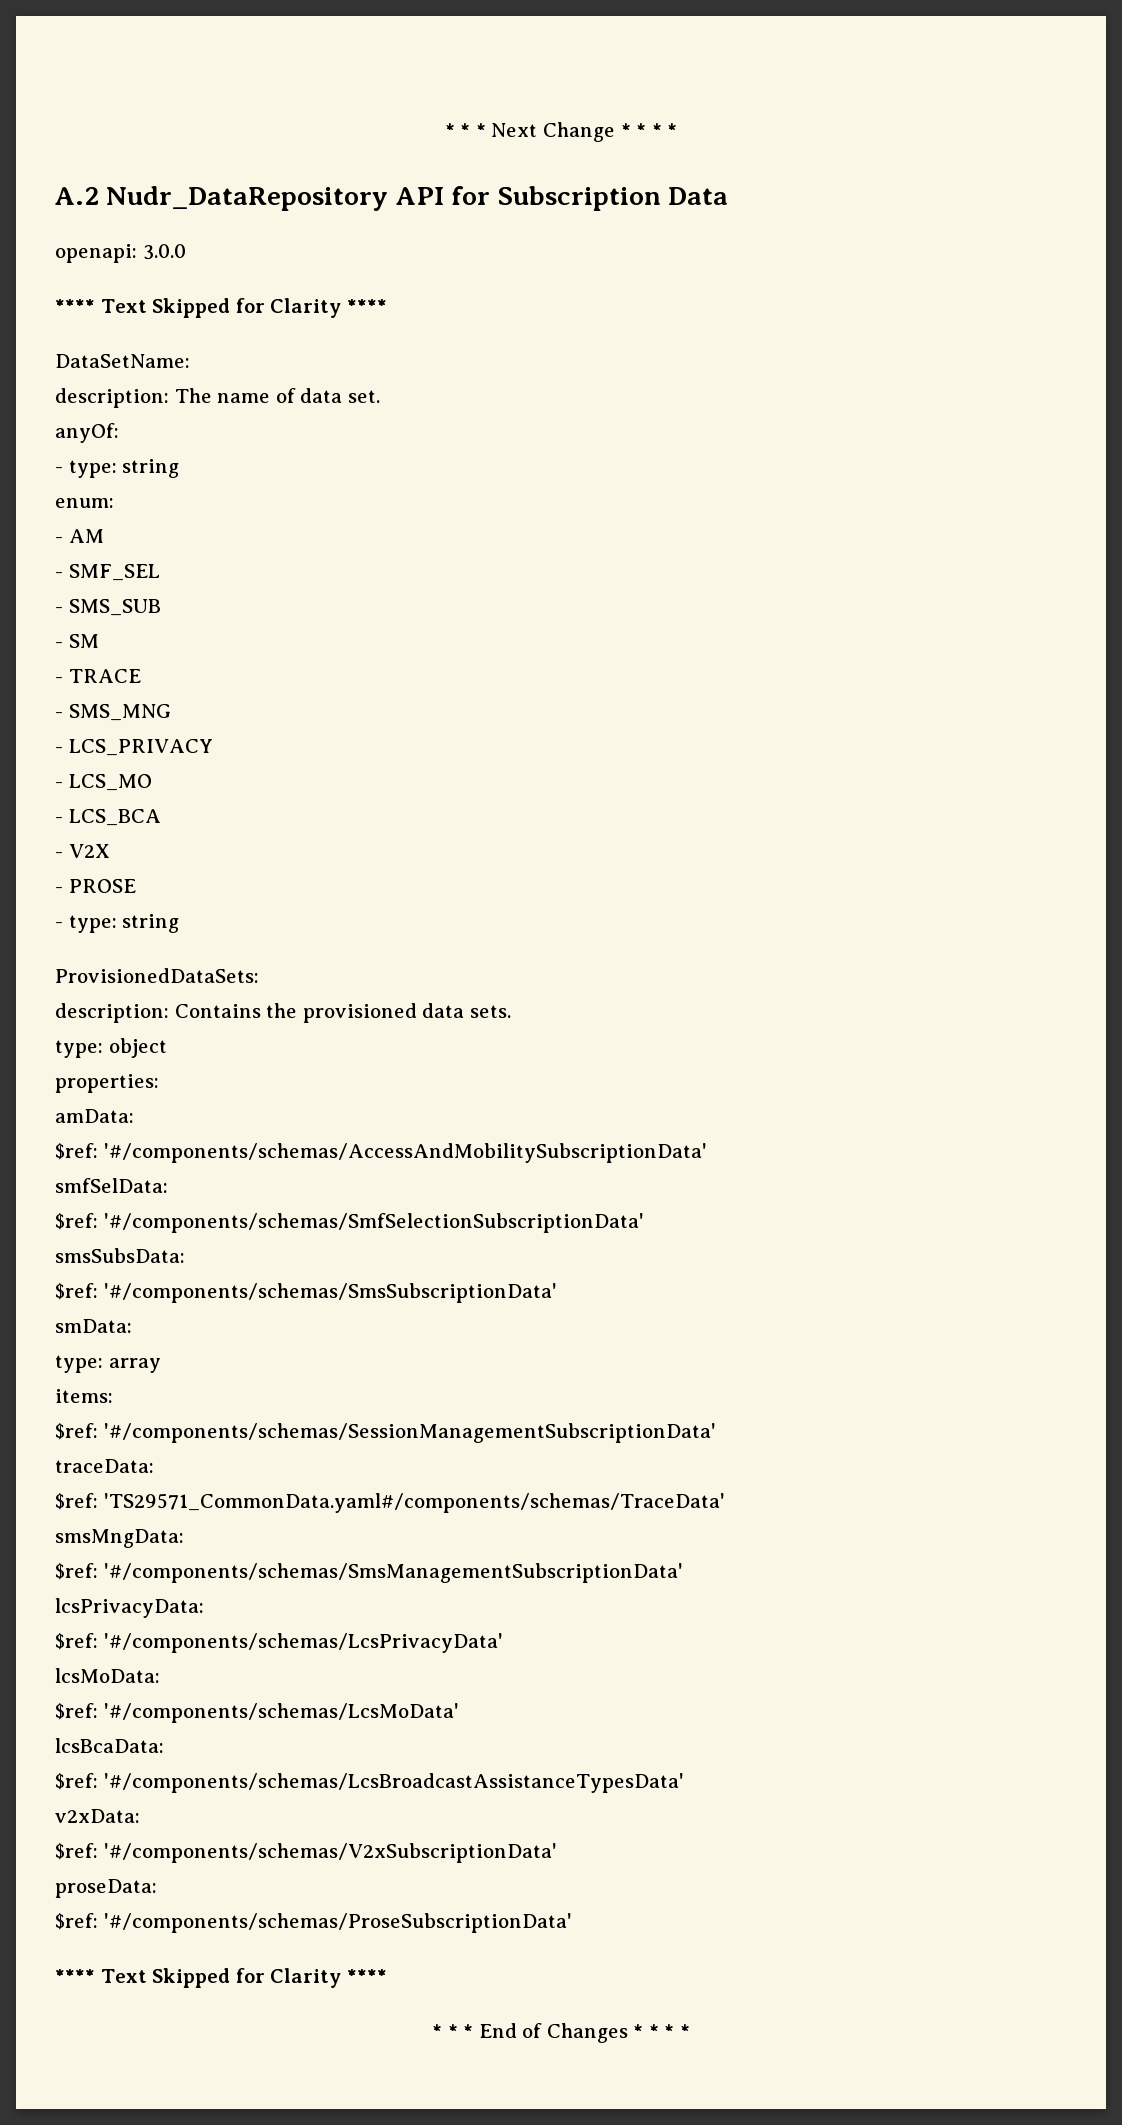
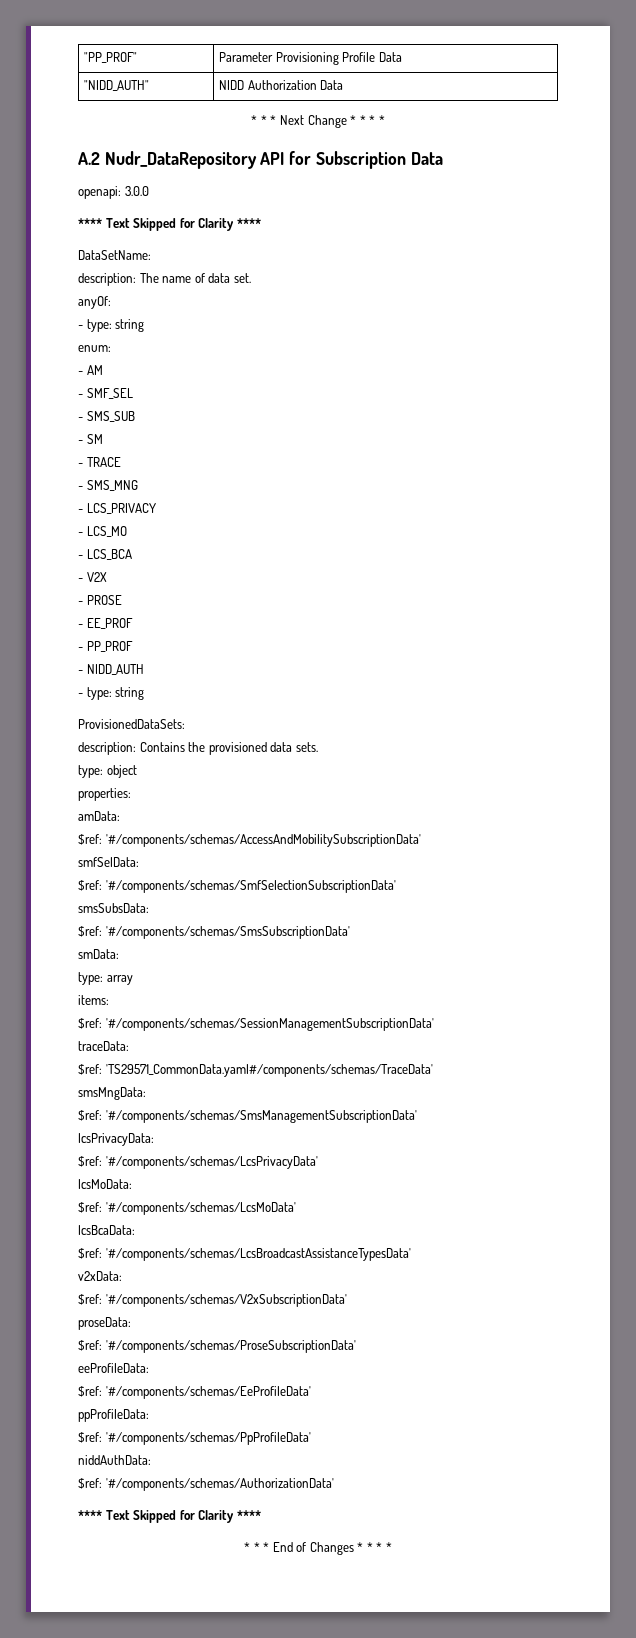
(444, 130) none -> [84,52,138,63] [219,52,402,65] [84,80,150,91] [219,80,344,90] "PP_PROF" | Parameter Provisioning Profile Data // "NIDD_AUTH" | NIDD Authorization Data //
(136, 886) none -> [78,618,133,629] [78,641,133,652] [78,664,144,675] // - EE_PROF // - PP_PROF // - NIDD_AUTH
(572, 1923) none -> [78,1363,149,1373] [78,1386,311,1399] [78,1409,149,1422] [78,1432,311,1445] [78,1455,151,1465] [78,1478,334,1491] // eeProfileData: // $ref: '#/components/schemas/EeProfileData' // ppProfileData: // $ref: '#/components/schemas/PpProfileData' // niddAuthData: // $ref: '#/components/schemas/AuthorizationData'

